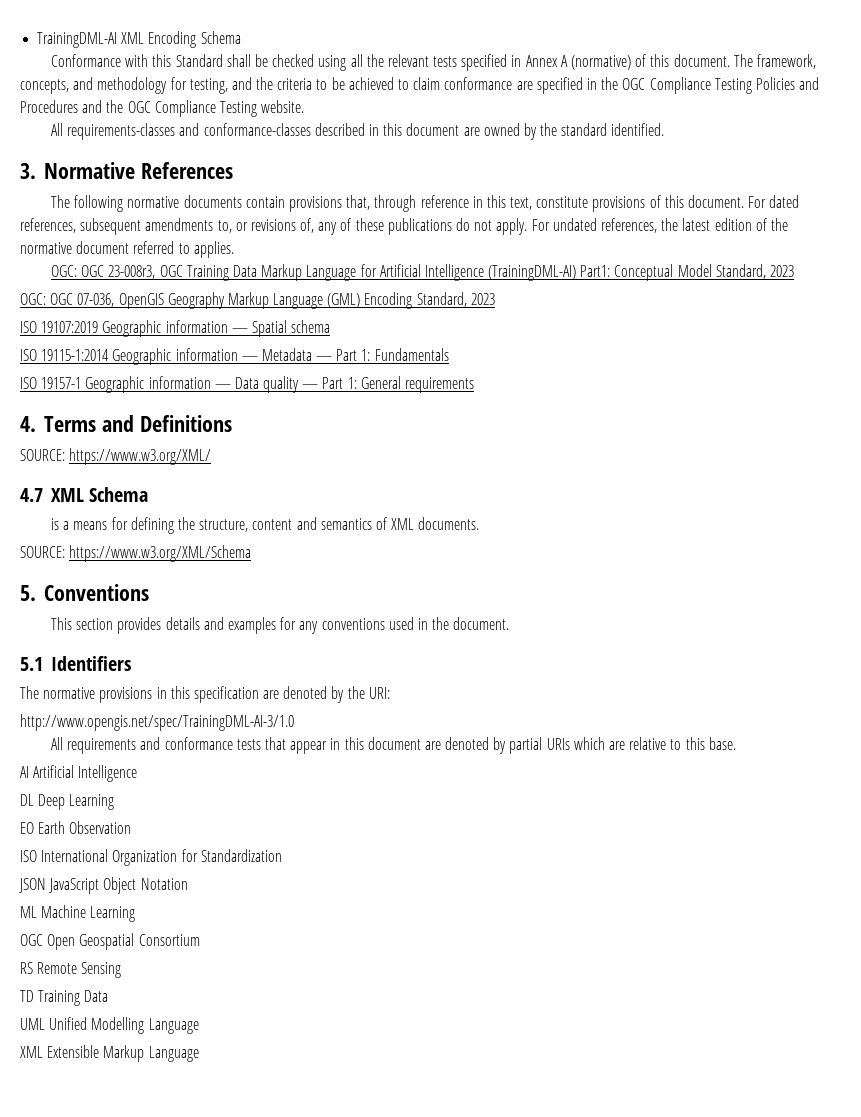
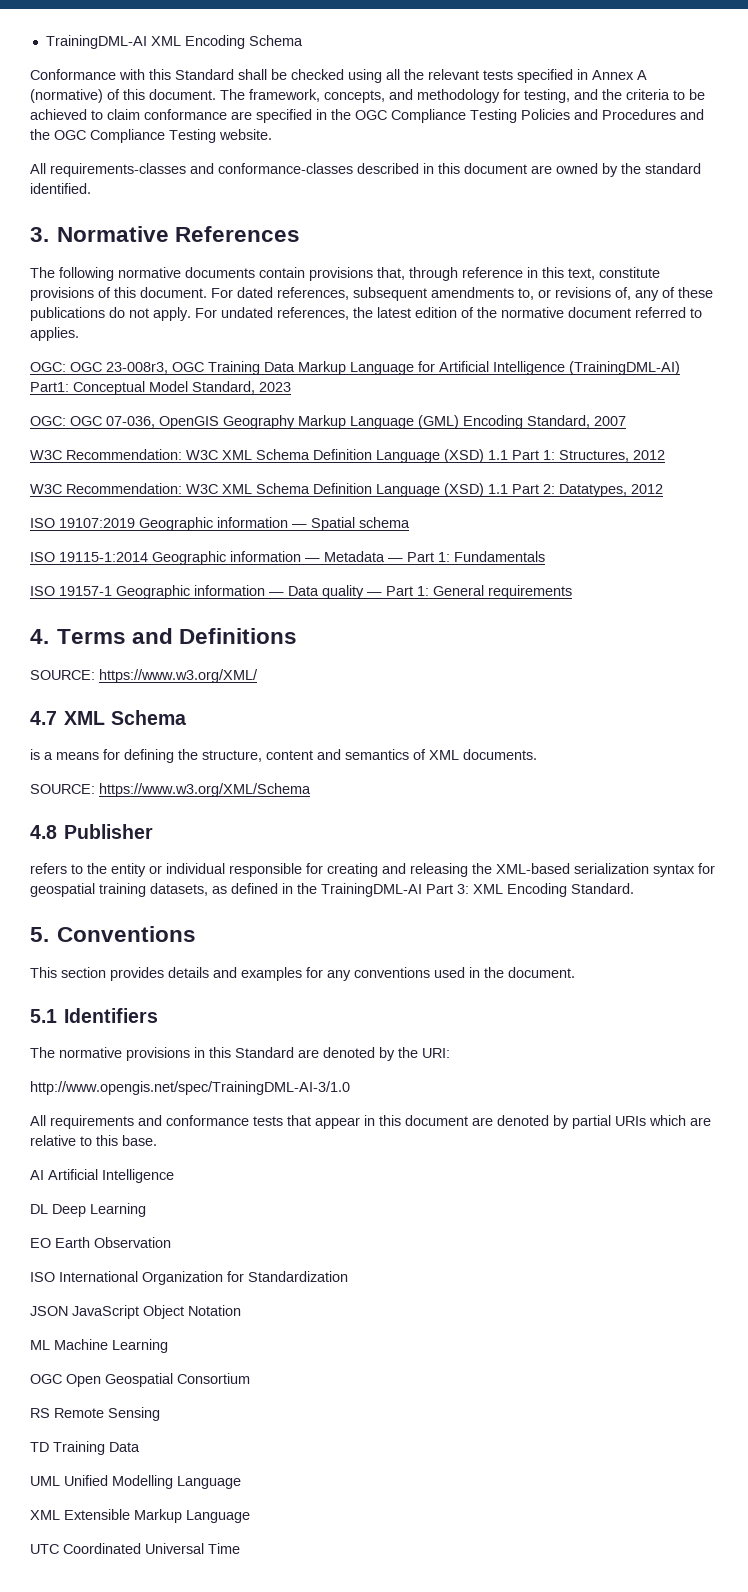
[470,293,495,305] 2023 -> [594,416,626,426] [30,449,665,463] [30,483,663,497] 2007 // W3C Recommendation: W3C XML Schema Definition Language (XSD) 1.1 Part 1: Structures, 2012 // W3C Recommendation: W3C XML Schema Definition Language (XSD) 1.1 Part 2: Datatypes, 2012
(252, 553) none -> [30,824,154,839] [30,863,715,877] [30,883,634,897] // 4.8 Publisher // refers to the entity or individual responsible for creating and releasing the XML-based serialization syntax for geospatial training datasets, as defined in the TrainingDML-AI Part 3: XML Encoding Standard.
[193,686,259,703] specification -> [235,1047,294,1058] Standard
(199, 1054) none -> [30,1543,240,1554] // UTC Coordinated Universal Time

